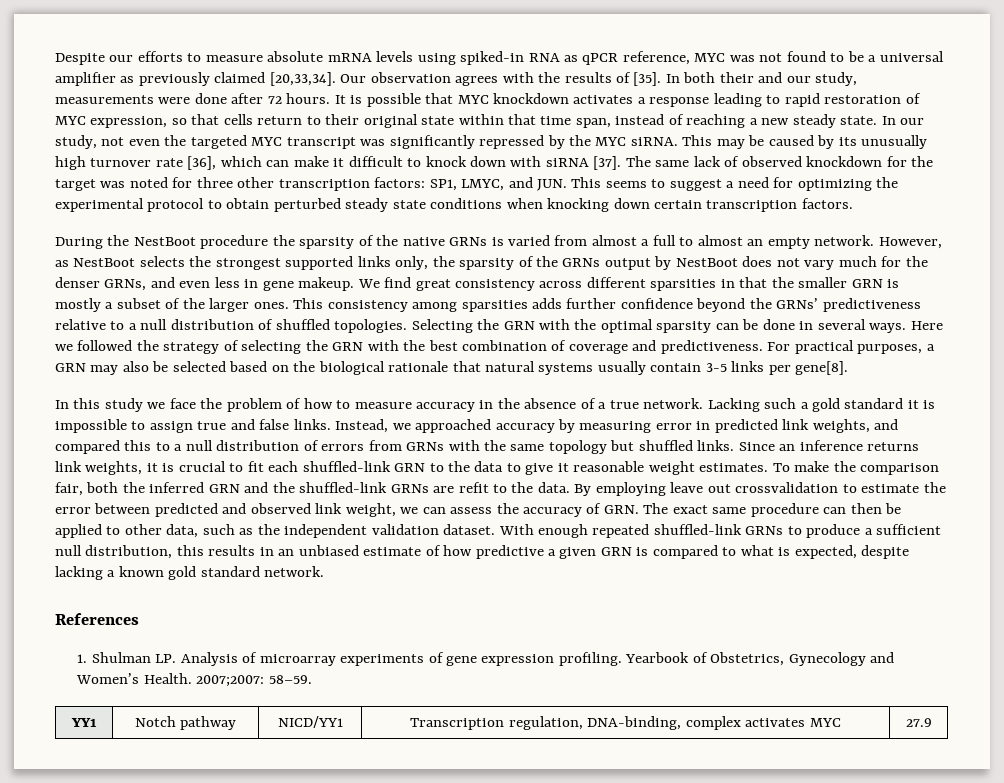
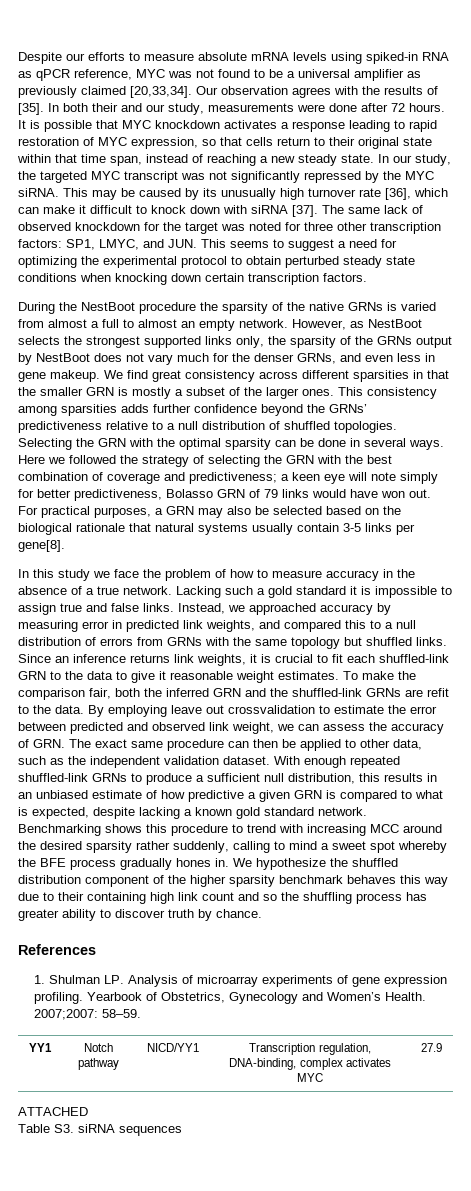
[101,137,160,146] not even -> (451, 160) none
(386, 142) none -> [209,171,227,180] not
[660,340,763,354] predictiveness. -> [189,472,438,484] [18,489,431,501] predictiveness; a keen eye will note simply for better predictiveness, Bolasso GRN of 79 links would have won out.
(325, 571) none -> [18,824,442,836] [18,841,447,853] [18,858,398,870] [18,875,448,887] [18,892,427,904] [18,909,262,921] Benchmarking shows this procedure to trend with increasing MCC around the desired sparsity rather suddenly, calling to mind a sweet spot whereby the BFE process gradually hones in. We hypothesize the shuffled distribution component of the higher sparsity benchmark behaves this way due to their containing high link count and so the shuffling process has greater ability to discover truth by chance.
(932, 722) none -> [18,1107,88,1116] [18,1124,182,1136] // ATTACHED // Table S3. siRNA sequences

